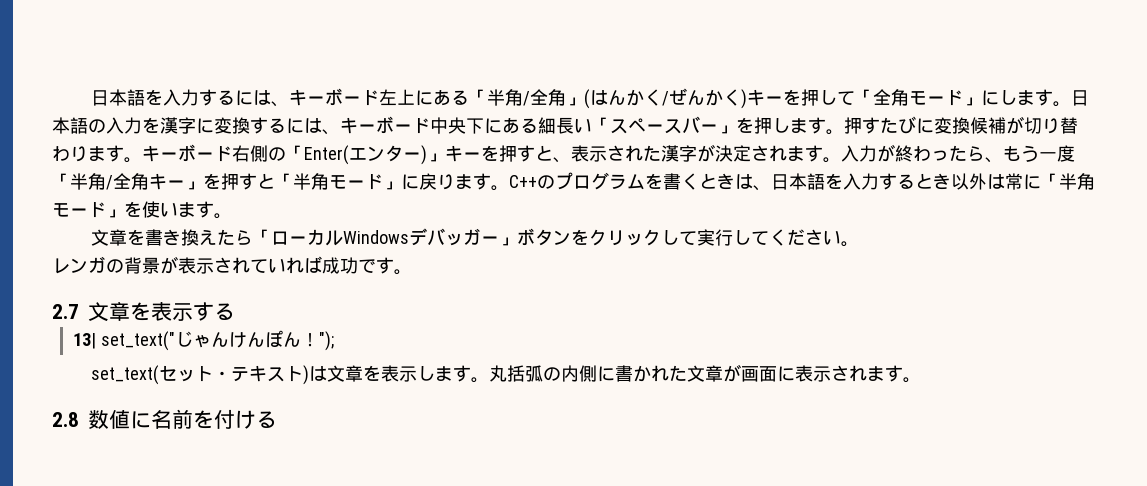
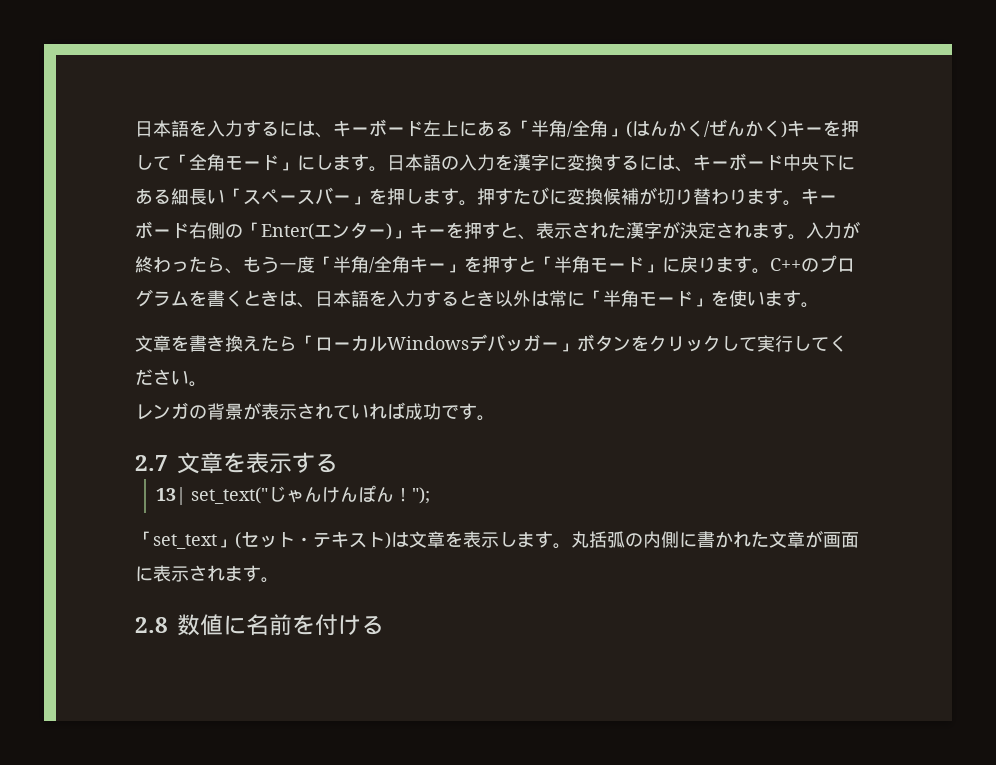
[90,365,159,385] set_text( -> [135,531,241,549] 「set_text」(

